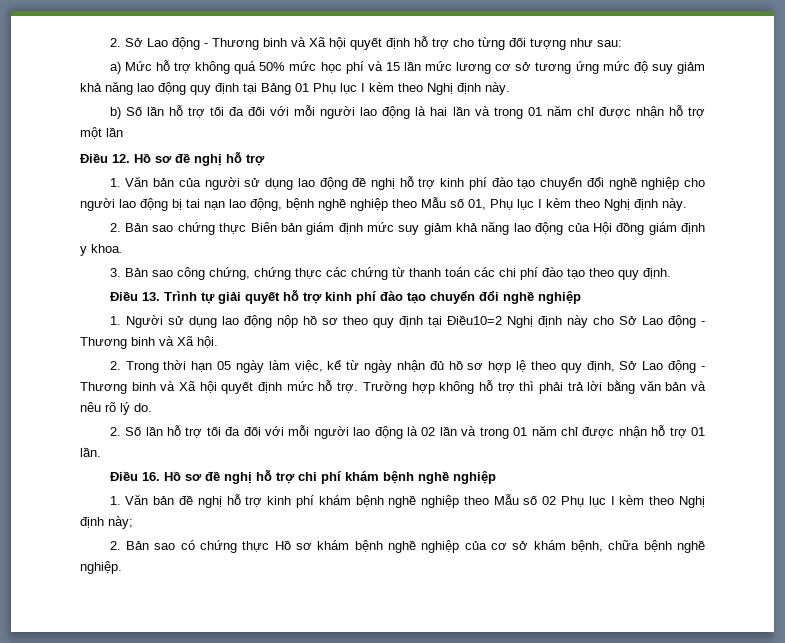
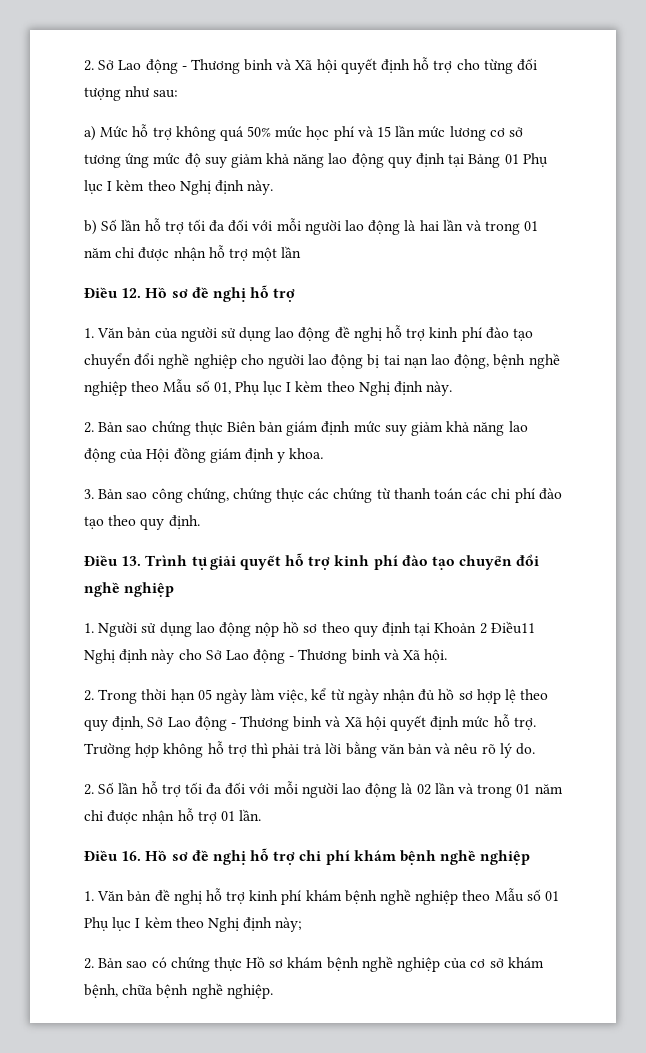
[446,315,502,325] Điều10=2 -> [434,621,535,634] Khoản 2 Điều11
[542,496,557,505] 02 -> [544,891,559,901] 01

